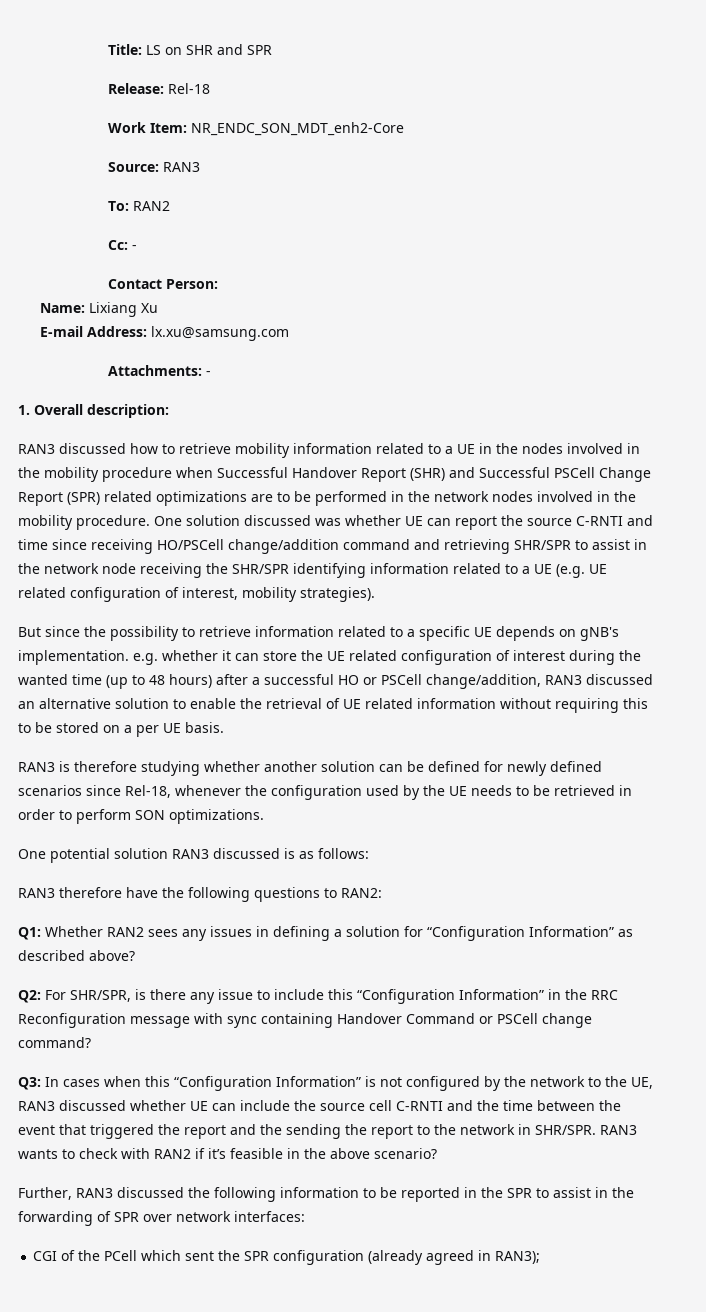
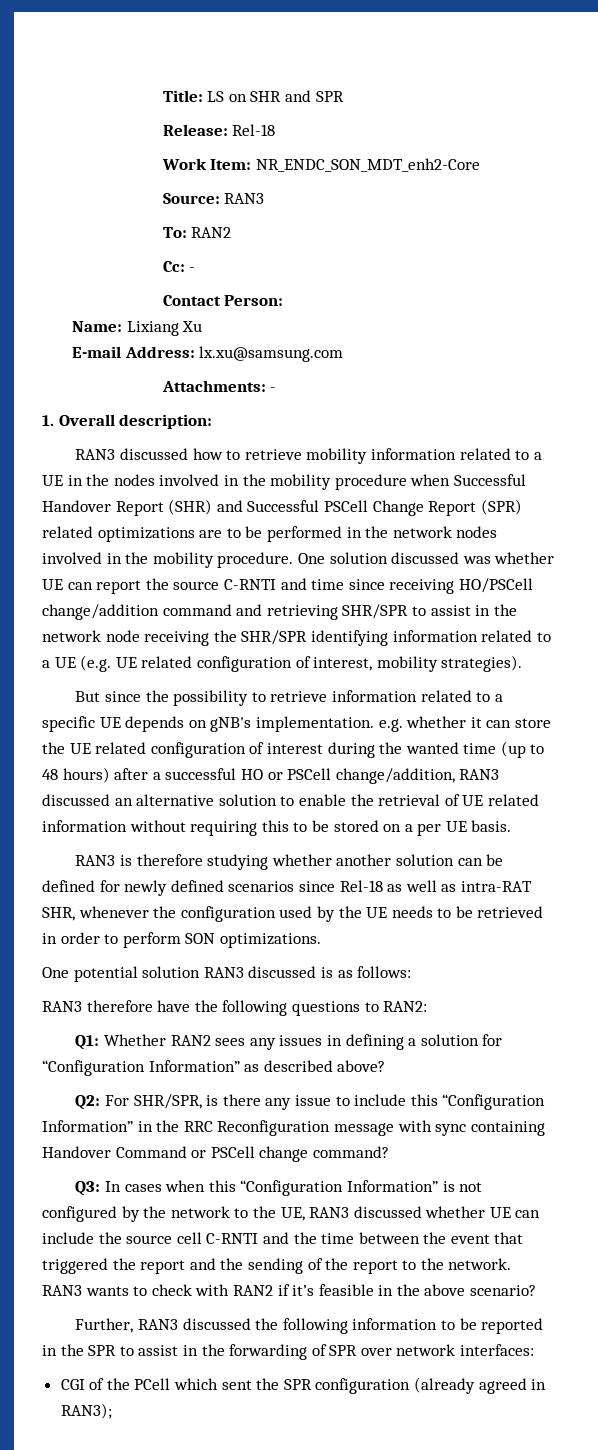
[125,785,171,798] Rel-18, -> [339,880,532,892] [42,907,75,921] Rel-18 as well as intra-RAT SHR,
(341, 1131) none -> [307,1258,323,1270] of
[460,1124,596,1135] network in SHR/SPR. -> [448,1258,512,1270] network.

